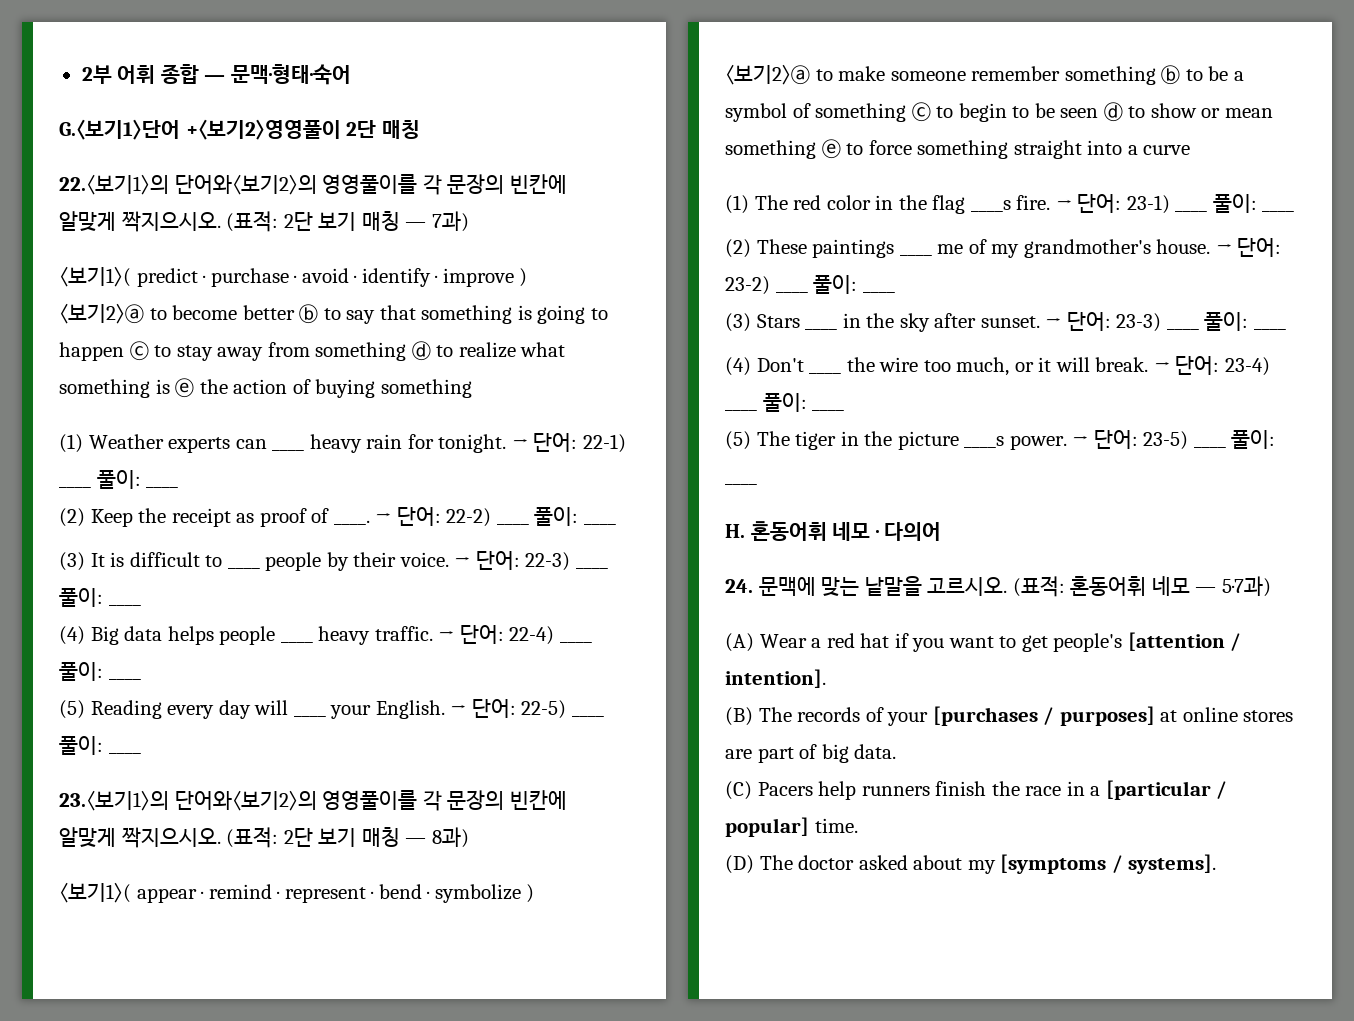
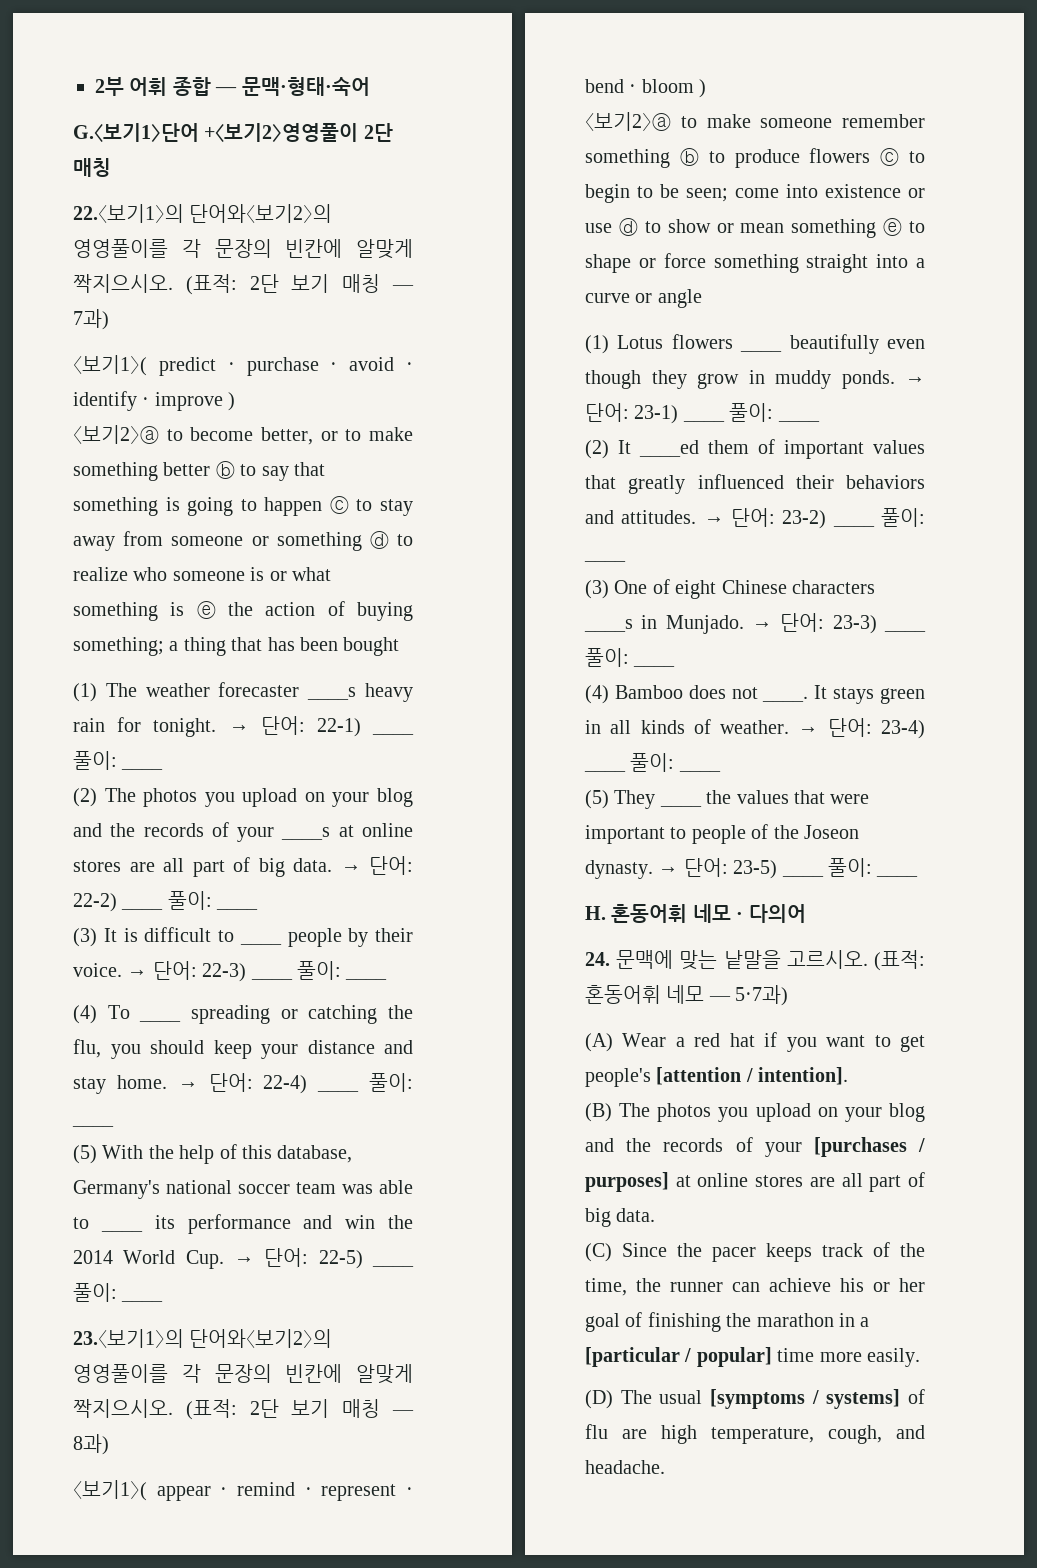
(238, 312) none -> [261,427,414,445] [73,462,158,481] better, or to make something
(310, 349) none -> [171,536,269,546] someone or
(516, 350) none -> [133,567,287,581] who someone is or
[380,379,472,398] [59,434,267,453] [272,449,305,451] something // (1) Weather experts can ____ -> [73,637,400,656] [73,682,357,702] something; a thing that has been bought // (1) The weather forecaster ____s
[90,508,370,527] Keep the receipt as proof of ____. -> [104,788,413,807] [73,822,413,842] [73,857,332,877] The photos you upload on your blog and the records of your ____s at online stores are all part of big data.
[90,626,433,645] Big data helps people ____ heavy traffic. -> [107,1005,130,1019] [139,1005,414,1024] [73,1039,413,1059] [73,1075,167,1094] To ____ spreading or catching the flu, you should keep your distance and stay home.
[90,700,289,719] [293,700,445,719] Reading every day will ____ your English. -> [102,1144,353,1164] [73,1180,413,1199] [73,1217,89,1229] [100,1229,143,1232] [154,1214,413,1234] [73,1250,224,1269] With the help of this database, Germany's national soccer team was able to ____ its performance and win the 2014 World Cup.
[434,884,521,903] symbolize -> [641,79,694,93] bloom
[1208,66,1244,81] [725,103,907,122] be a symbol of something -> [734,148,871,168] produce flowers
[1060,108,1099,118] seen -> [686,184,925,202] [585,223,612,233] seen; come into existence or use
(864, 149) none -> [585,254,656,273] shape or
[725,195,1051,214] // (1) The red color in the flag ____s fire. -> [635,289,702,308] [585,334,733,354] [740,334,925,354] [585,370,895,389] or angle // (1) Lotus flowers ____ beautifully even though they grow in muddy ponds.
[756,239,932,258] [937,239,1211,258] These paintings ____ me of my grandmother's house. -> [618,439,925,459] [585,474,925,494] [585,510,697,524] It ____ed them of important values that greatly influenced their behaviors and attitudes.
[756,314,800,328] [805,328,838,330] [842,313,1040,332] Stars ____ in the sky after sunset. -> [614,579,875,599] [584,615,744,634] One of eight Chinese characters ____s in Munjado.
[756,358,804,372] [809,372,842,374] [846,357,1149,376] Don't ____ the wire too much, or it will break. -> [614,685,925,704] [585,719,790,734] Bamboo does not ____. It stays green in all kinds of weather.
[756,431,1067,450] The tiger in the picture ____s power. -> [614,790,702,809] [706,790,870,804] [585,824,859,844] [585,860,653,879] They ____ the values that were important to people of the Joseon dynasty.
(792, 714) none -> [657,1103,925,1122] [585,1138,652,1152] photos you upload on your blog and the
(752, 754) none -> [841,1173,863,1187] all
[757,781,1062,800] Pacers help runners finish the race -> [622,1242,925,1262] [585,1278,925,1296] [585,1312,834,1332] Since the pacer keeps track of the time, the runner can achieve his or her goal of finishing the marathon
[814,818,858,833] time. -> [777,1348,920,1367] time more easily.
[798,854,1217,874] doctor asked about my [symptoms / systems]. -> [659,1389,925,1409] [585,1424,925,1444] [585,1460,665,1474] usual [symptoms / systems] of flu are high temperature, cough, and headache.

